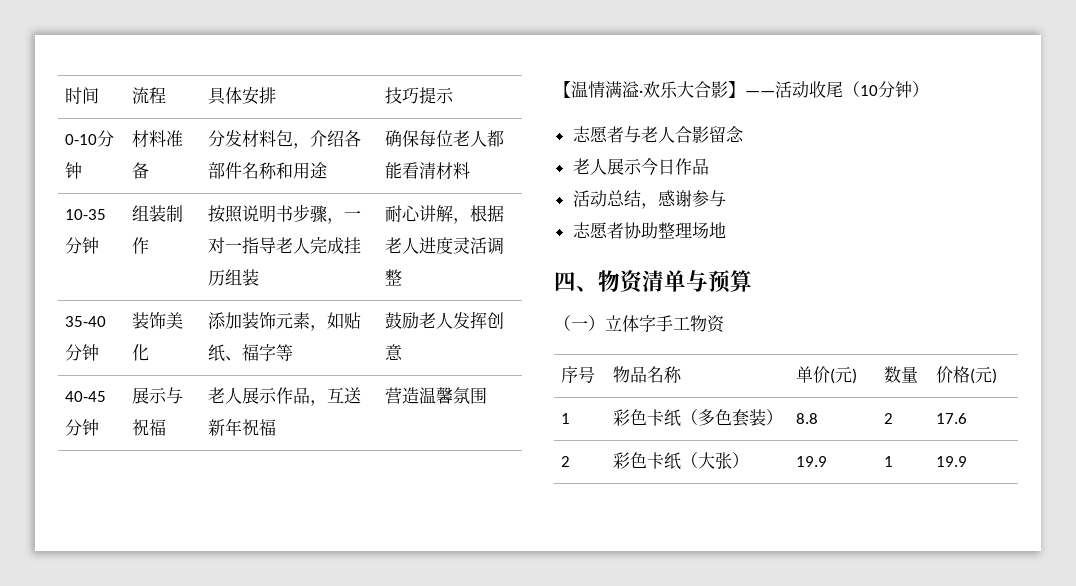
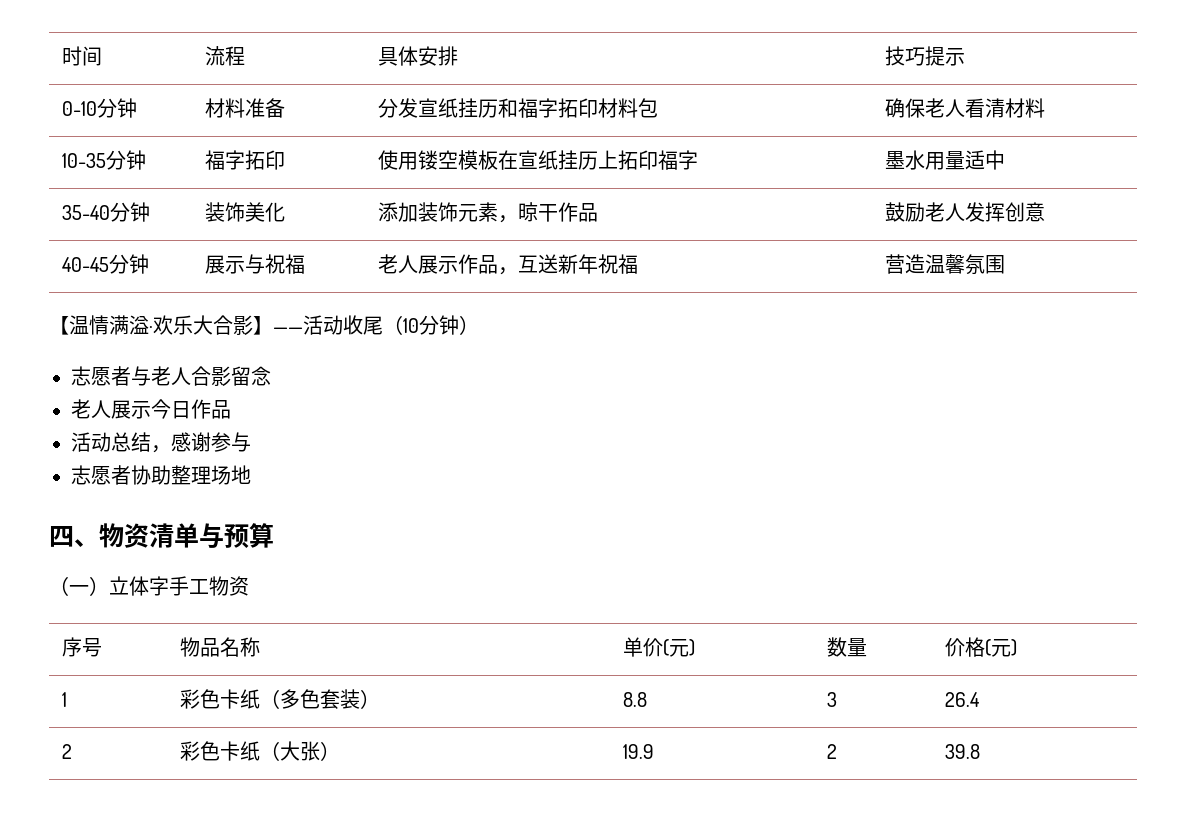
[241,130,361,149] [207,162,327,179] [384,130,504,147] [384,162,470,180] [64,209,106,220] [64,237,99,254] [131,205,183,222] [131,237,149,254] [207,204,361,224] [207,237,361,254] [207,269,259,286] [384,205,504,224] [384,237,504,255] [384,269,402,286] 材料包，介绍各部件名称和用途 | 确保每位老人都能看清材料 // 10-35分钟 | 组装制作 | 按照说明书步骤，一对一指导老人完成挂历组装 | 耐心讲解，根据老人进度灵活调整 -> [417,98,658,118] [884,98,1045,118] [61,150,146,170] [204,150,285,170] [377,150,698,170] [884,150,1005,170] 宣纸挂历和福字拓印材料包 | 确保老人看清材料 // 10-35分钟 | 福字拓印 | 使用镂空模板在宣纸挂历上拓印福字 | 墨水用量适中
[326,312,361,329] [207,344,293,362] 如贴纸、福字等 -> [517,202,598,222] 晾干作品
[883,413,893,424] [935,413,967,424] 2 | 17.6 -> [826,692,837,707] [944,692,980,707] 3 | 26.4
[883,456,893,467] [935,456,967,467] 1 | 19.9 -> [826,744,837,759] [944,744,980,759] 2 | 39.8

